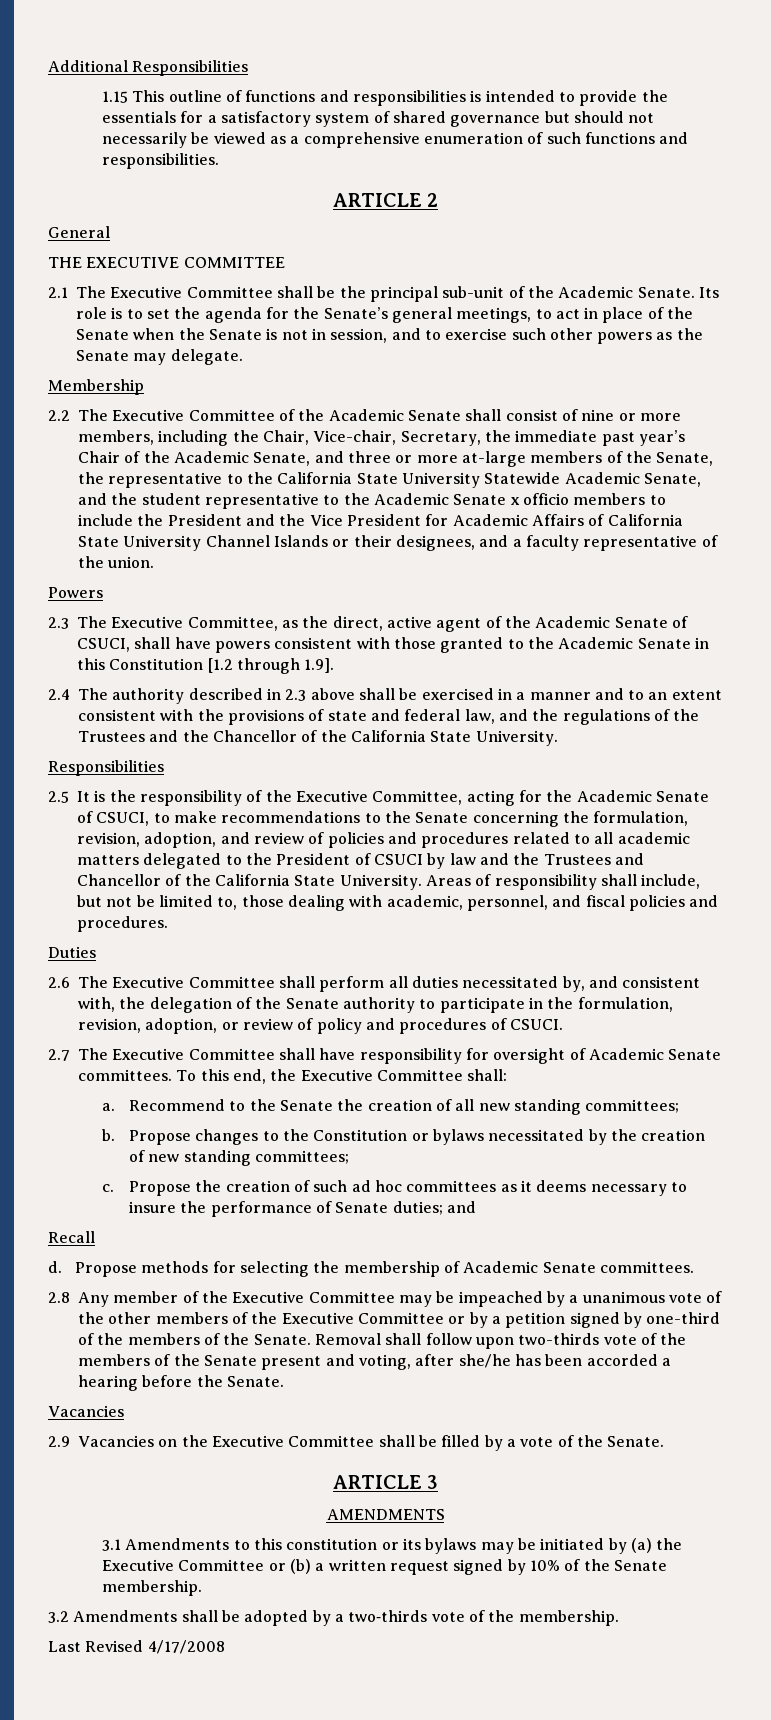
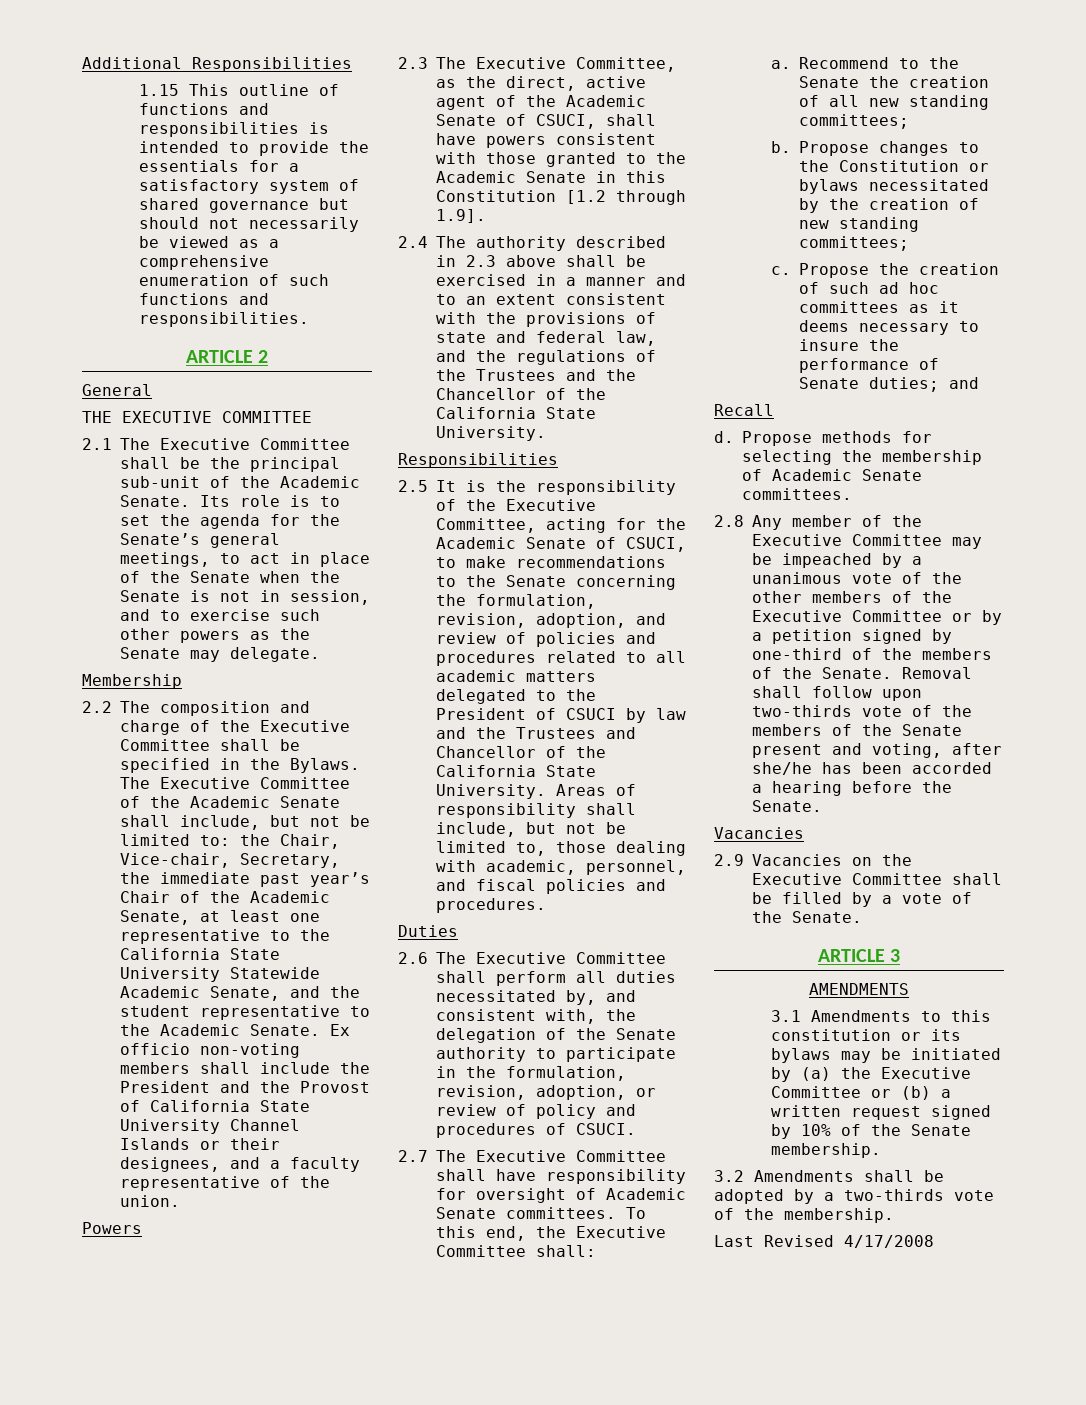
(108, 415) none -> [160,701,310,716] [120,720,350,735] [120,739,300,751] [120,758,360,773] [120,777,150,789] composition and charge of the Executive Committee shall be specified in the Bylaws. The
[505,409,681,421] [78,430,229,446] consist of nine or more members, including -> [180,815,370,830] [120,834,230,846] include, but not be limited to:
[314,451,714,467] [78,472,104,484] and three or more at-large members of the Senate, the -> [200,910,320,922] at least one
[453,493,666,505] Senate x officio members to -> [250,1024,350,1036] [120,1043,300,1058] [120,1062,250,1074] Senate. Ex officio non-voting members shall
[309,514,584,526] Vice President for Academic Affairs -> [300,1081,370,1093] Provost

